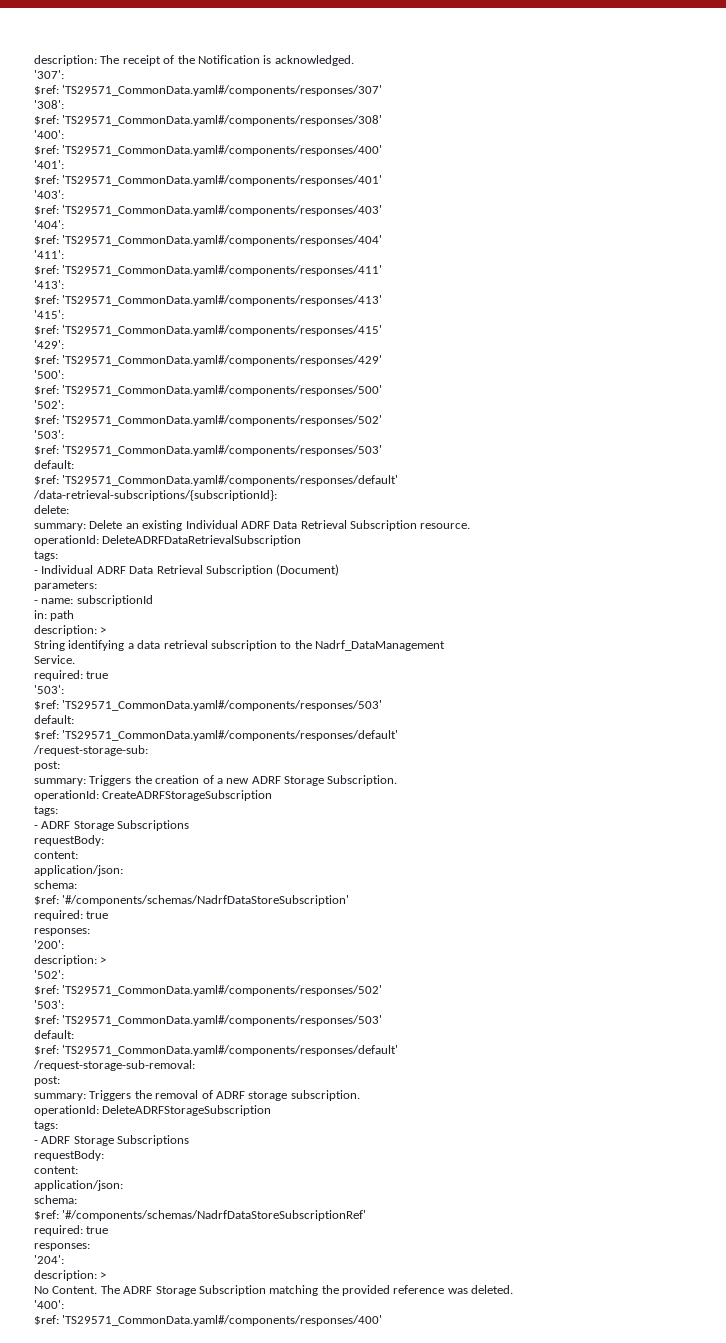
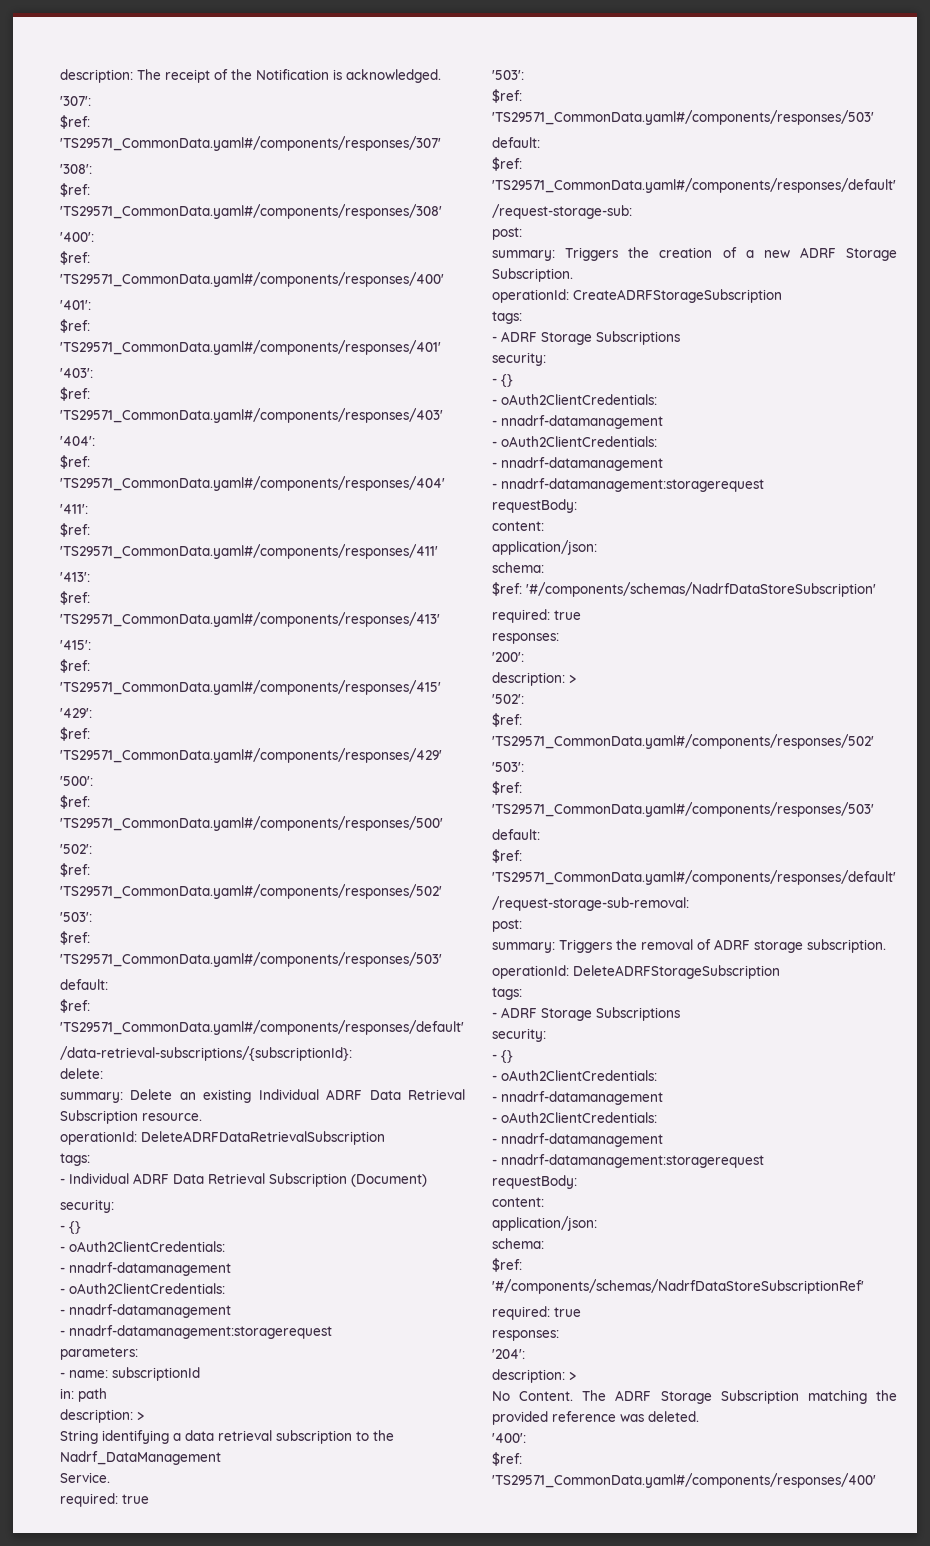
(340, 570) none -> [60,1199,114,1213] [60,1221,81,1234] [60,1241,225,1252] [60,1262,231,1276] [60,1283,225,1294] [60,1304,231,1318] [60,1325,332,1339] // security: // - {} // - oAuth2ClientCredentials: // - nnadrf-datamanagement // - oAuth2ClientCredentials: // - nnadrf-datamanagement // - nnadrf-datamanagement:storagerequest
(190, 825) none -> [492,352,546,366] [492,374,513,387] [492,394,657,405] [492,415,663,429] [492,436,657,447] [492,457,663,471] [492,478,764,492] // security: // - {} // - oAuth2ClientCredentials: // - nnadrf-datamanagement // - oAuth2ClientCredentials: // - nnadrf-datamanagement // - nnadrf-datamanagement:storagerequest
(190, 1140) none -> [492,1028,546,1042] [492,1050,513,1063] [492,1070,657,1081] [492,1091,663,1105] [492,1112,657,1123] [492,1133,663,1147] [492,1154,764,1168] // security: // - {} // - oAuth2ClientCredentials: // - nnadrf-datamanagement // - oAuth2ClientCredentials: // - nnadrf-datamanagement // - nnadrf-datamanagement:storagerequest

